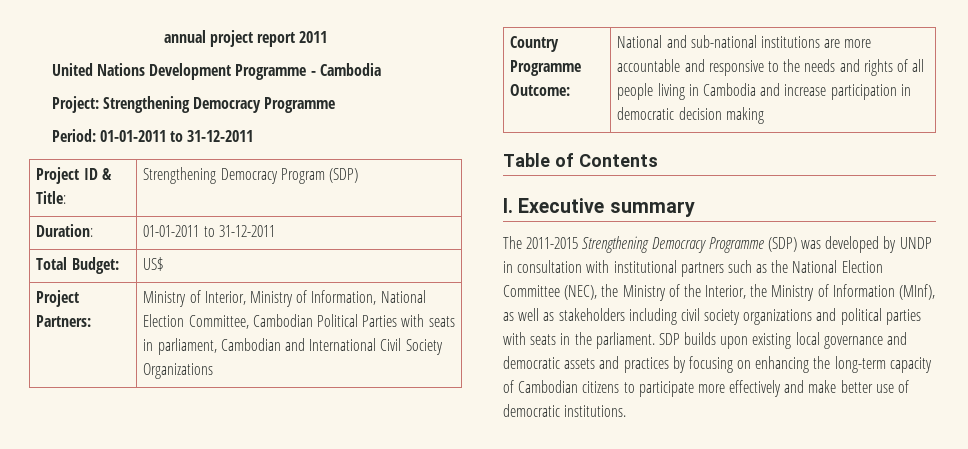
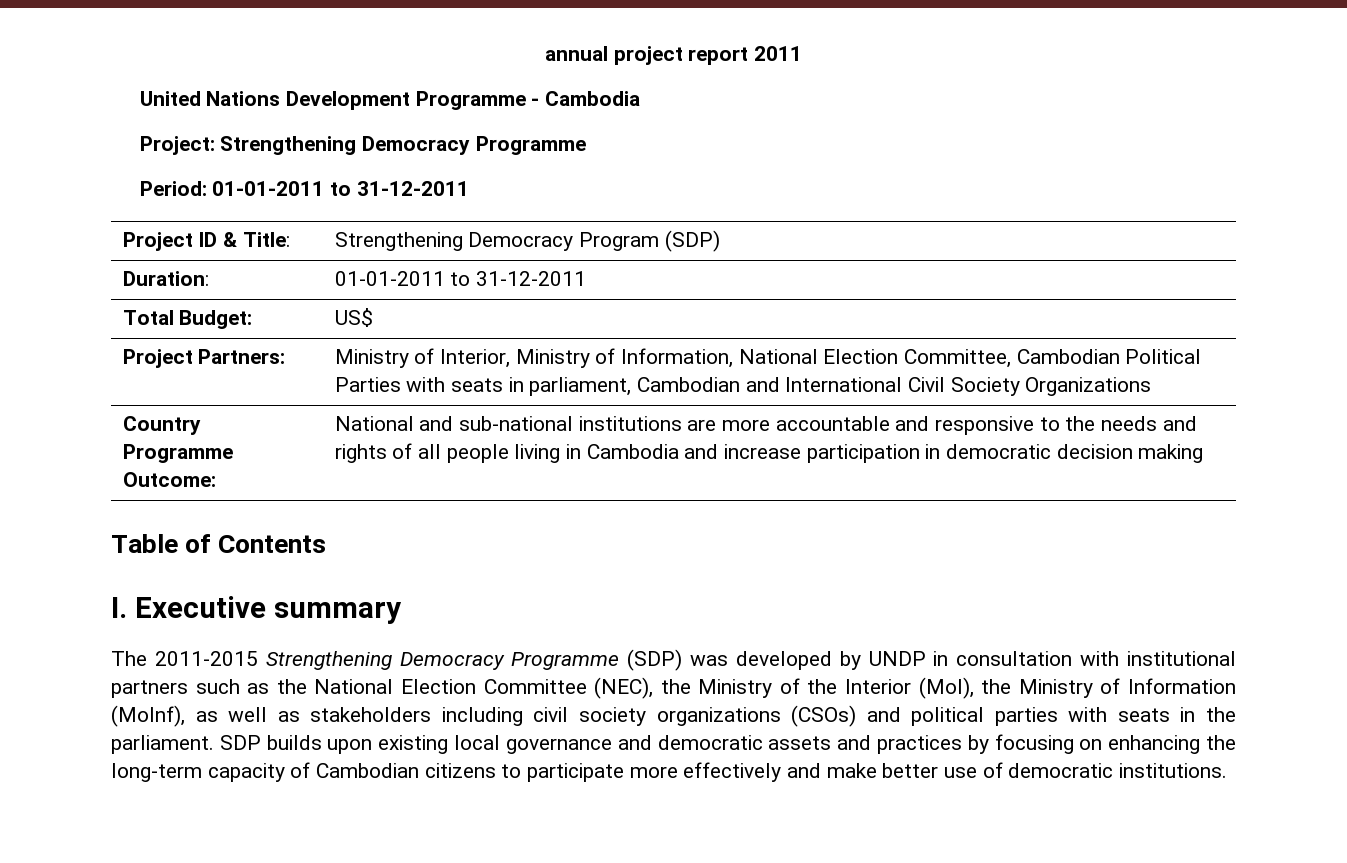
[705,285,747,299] Interior, -> [845,677,974,699] Interior (MoI),
[899,284,936,300] (MInf), -> [111,705,185,727] (MoInf),
(813, 317) none -> [791,705,857,727] (CSOs)

